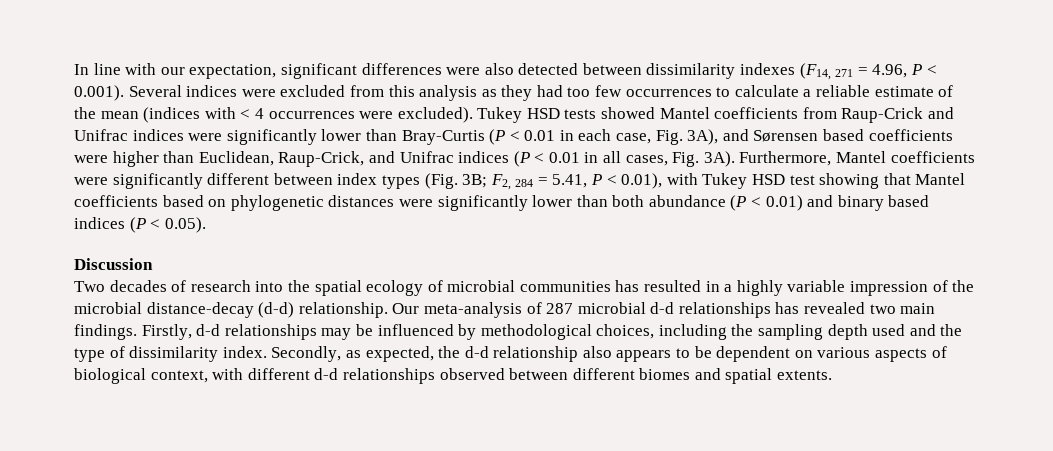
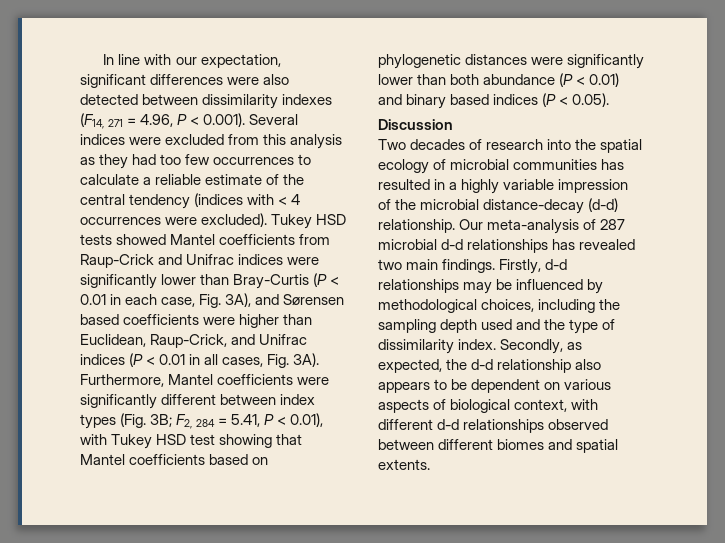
[100,111,139,119] mean -> [80,194,191,209] central tendency

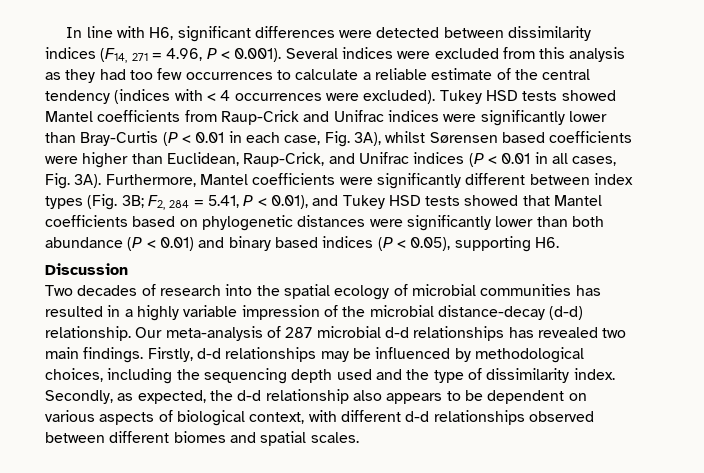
[175,54,281,68] our expectation, -> [149,27,174,40] H6,
[263,74,290,85] also -> (373, 34) none
[282,94,333,105] indexes -> [45,47,96,59] indices
[255,294,280,305] and -> [385,131,426,143] whilst
[80,434,273,449] with Tukey HSD test showing -> [312,195,519,209] and Tukey HSD tests showed
[572,93,610,107] 0.05). -> [410,236,559,252] 0.05), supporting H6.
[378,319,436,333] sampling -> [203,368,287,384] sequencing
[378,459,430,470] extents. -> [310,432,359,443] scales.

